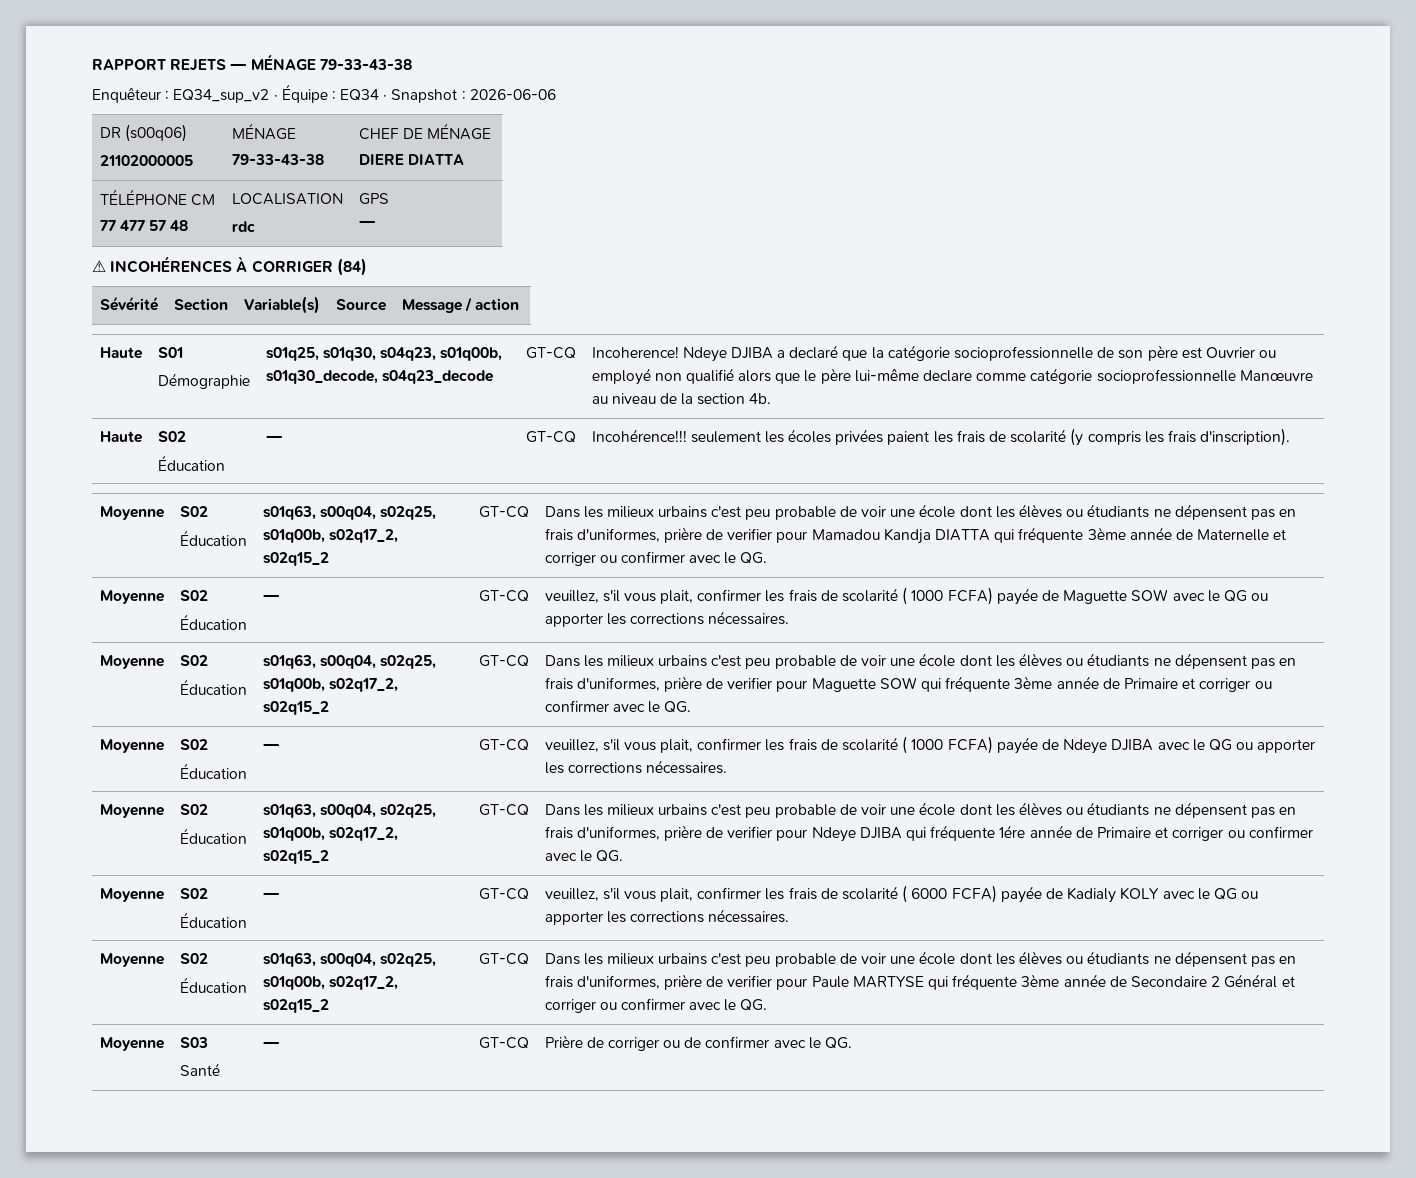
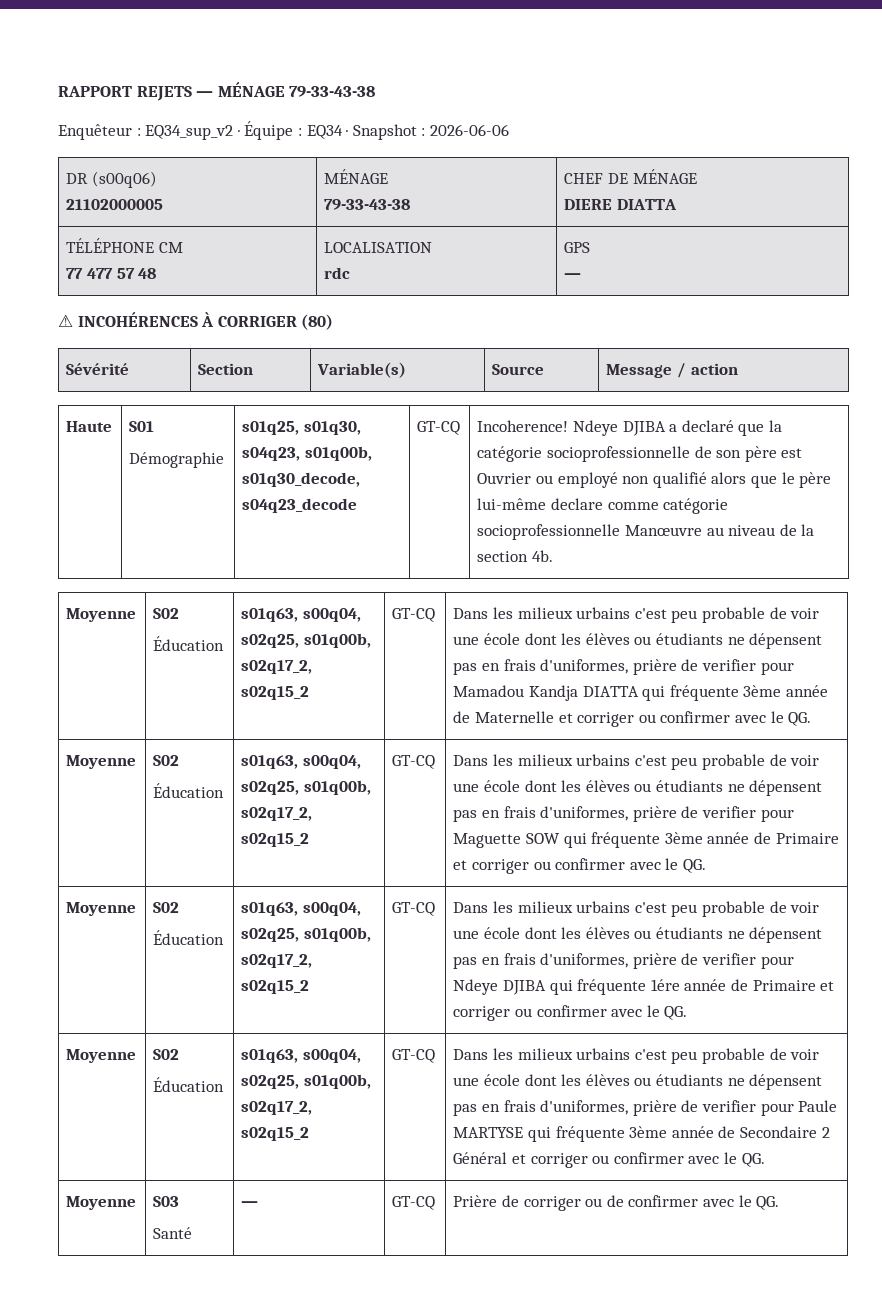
[336,258,367,276] (84) -> [301,314,334,330] (80)
[99,431,142,443] [157,431,186,442] [157,455,225,471] [265,436,283,442] [525,431,576,443] [591,428,1291,446] // Haute | S02 // Éducation | — | GT-CQ | Incohérence!!! seulement les écoles privées paient les frais de scolarité (y compris les frais d'inscription). -> (554, 556) none
[179,614,247,630] [262,595,280,601] [478,590,529,602] [544,587,1269,605] [544,611,790,627] [99,655,164,669] [179,655,208,666] // Éducation | — | GT-CQ | veuillez, s'il vous plait, confirmer les frais de scolarité ( 1000 FCFA) payée de Maguette SOW avec le QG ou apporter les corrections nécessaires. // Moyenne | S02 -> (180, 760) none
[179,763,247,779] [262,744,280,750] [478,739,529,751] [544,736,1316,754] [544,760,727,774] [99,804,164,818] [179,804,208,815] // Éducation | — | GT-CQ | veuillez, s'il vous plait, confirmer les frais de scolarité ( 1000 FCFA) payée de Ndeye DJIBA avec le QG ou apporter les corrections nécessaires. // Moyenne | S02 -> (180, 907) none
[179,912,247,928] [262,893,280,899] [478,888,529,900] [544,885,1259,903] [544,909,790,925] [99,953,164,967] [179,953,208,964] // Éducation | — | GT-CQ | veuillez, s'il vous plait, confirmer les frais de scolarité ( 6000 FCFA) payée de Kadialy KOLY avec le QG ou apporter les corrections nécessaires. // Moyenne | S02 -> (180, 1054) none

